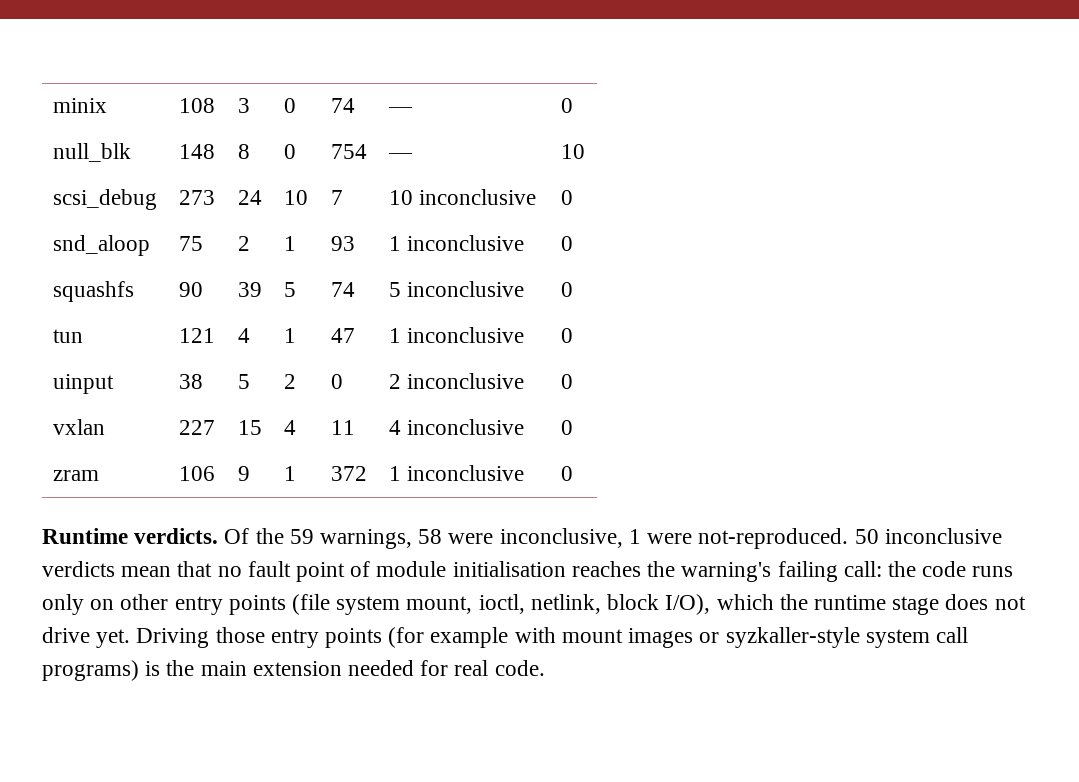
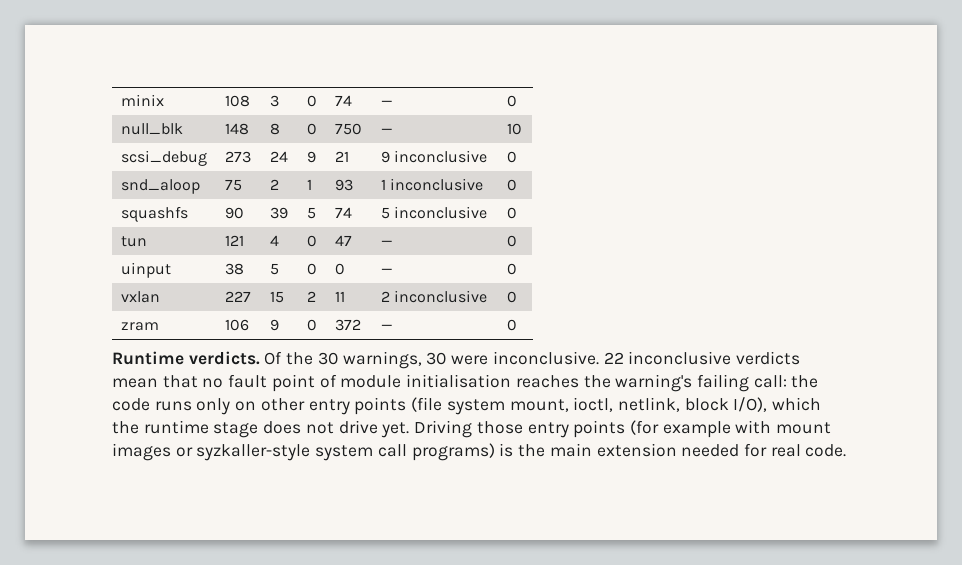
[330,144,367,159] 754 -> [334,123,362,135] 750
[283,190,308,205] [330,190,343,205] [388,190,413,205] 10 | 7 | 10 -> [306,151,316,163] [334,151,349,162] [380,151,390,163] 9 | 21 | 9
[283,328,296,343] 1 -> [306,235,317,247] 0
[388,327,524,343] 1 inconclusive -> [380,240,393,246] —
[283,374,296,389] [330,374,343,389] [388,373,524,389] 2 | 0 | 2 inconclusive -> [306,263,317,275] [334,263,345,275] [380,268,393,274] 0 | 0 | —
[283,420,296,435] 4 -> [306,291,316,302] 2
[388,420,401,435] 4 -> [380,291,390,302] 2
[283,466,296,481] 1 -> [306,319,317,331] 0
[388,465,524,481] 1 inconclusive -> [380,324,393,330] —
[289,528,879,549] 59 warnings, 58 were inconclusive, 1 were not-reproduced. 50 -> [317,351,624,369] 30 warnings, 30 were inconclusive. 22

